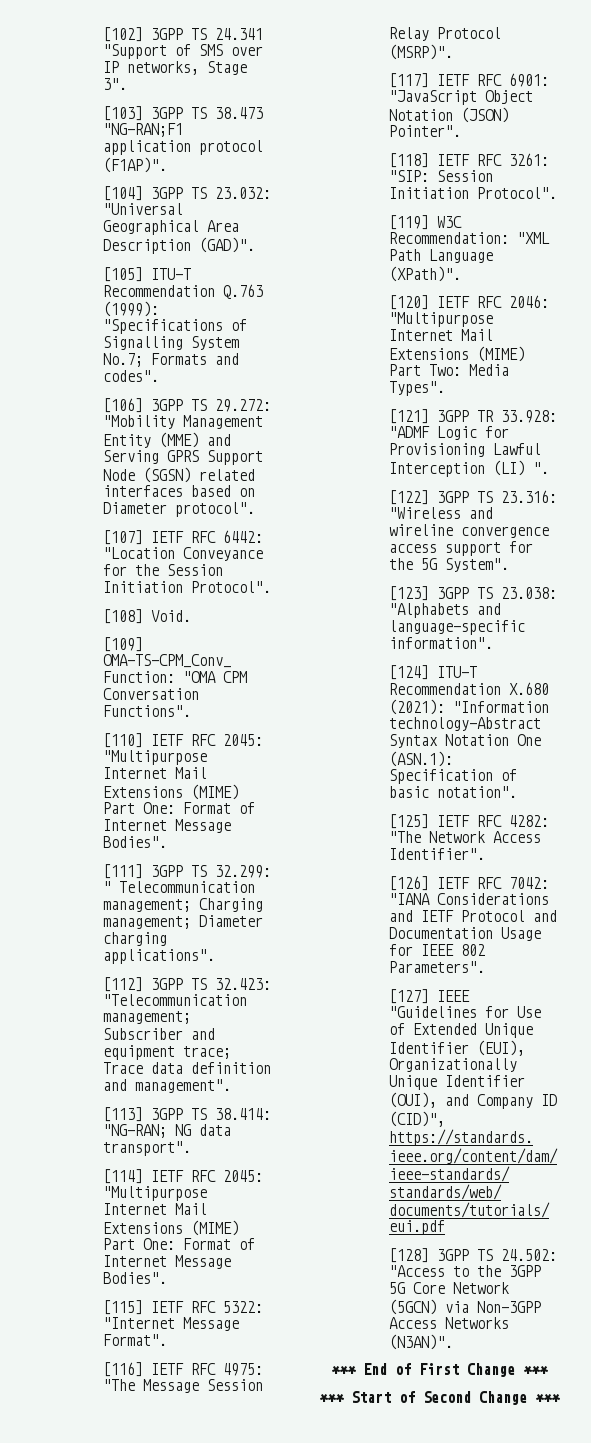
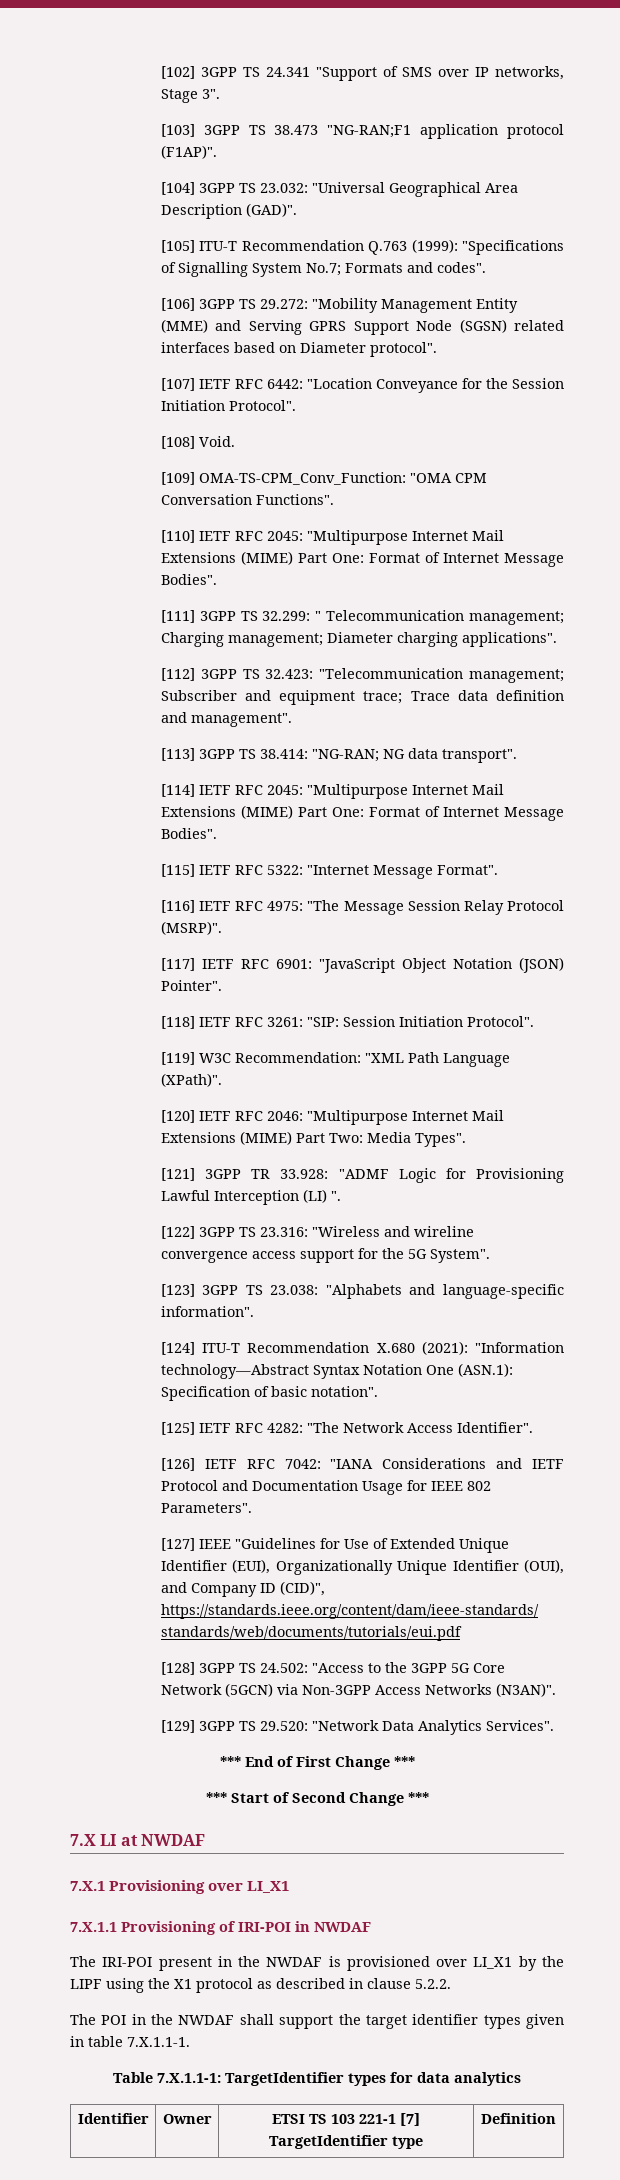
(453, 1342) none -> [160,1720,554,1735] // [129] 3GPP TS 29.520: "Network Data Analytics Services".
(561, 1398) none -> [70,1834,205,1846] [70,1880,290,1894] [70,1921,371,1935] [70,1956,564,1971] [70,1978,451,1993] [70,2014,564,2029] [70,2036,190,2047] [113,2072,521,2086] [77,2113,149,2124] [162,2114,212,2124] [272,2113,420,2126] [269,2135,423,2149] [481,2113,556,2124] // 7.X LI at NWDAF // 7.X.1 Provisioning over LI_X1 // 7.X.1.1 Provisioning of IRI-POI in NWDAF // The IRI-POI present in the NWDAF is provisioned over LI_X1 by the LIPF using the X1 protocol as described in clause 5.2.2. // The POI in the NWDAF shall support the target identifier types given in table 7.X.1.1-1. // Table 7.X.1.1-1: TargetIdentifier types for data analytics // Identifier | Owner | ETSI TS 103 221-1 [7] TargetIdentifier type | Definition

